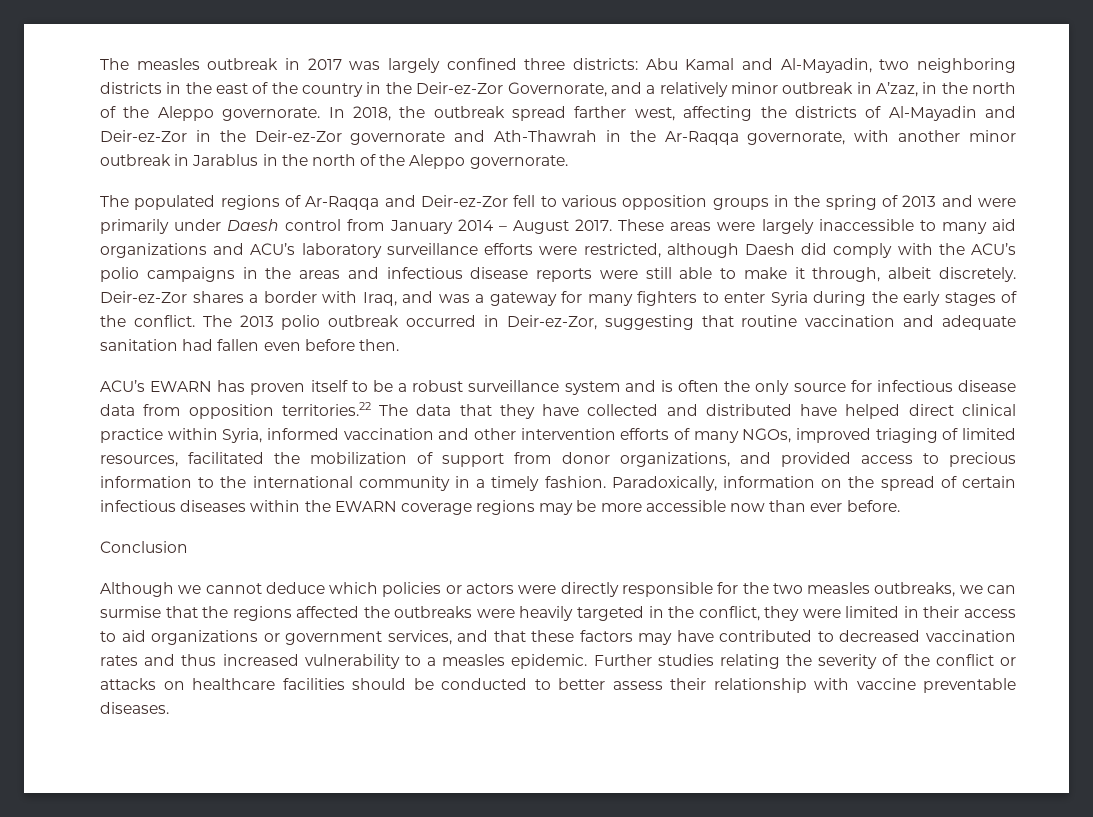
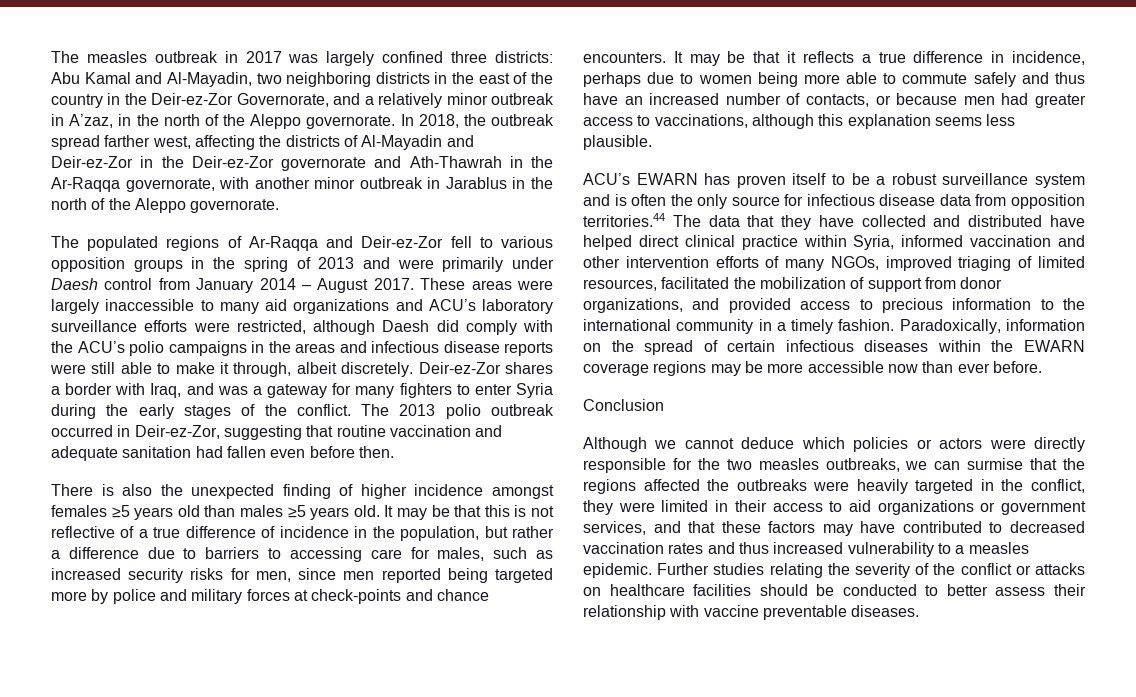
(399, 345) none -> [51,484,554,499] [51,505,555,520] [51,526,554,541] [51,547,553,562] [51,568,553,583] [51,589,489,604] [583,51,1085,66] [583,72,1085,87] [583,93,1086,108] [583,114,1016,129] [583,135,652,150] // There is also the unexpected finding of higher incidence amongst females ≥5 years old than males ≥5 years old. It may be that this is not reflective of a true difference of incidence in the population, but rather a difference due to barriers to accessing care for males, such as increased security risks for men, since men reported being targeted more by police and military forces at check-points and chance encounters. It may be that it reflects a true difference in incidence, perhaps due to women being more able to commute safely and thus have an increased number of contacts, or because men had greater access to vaccinations, although this explanation seems less plausible.
[281,402,371,416] territories.22 -> [583,213,665,227] territories.44

